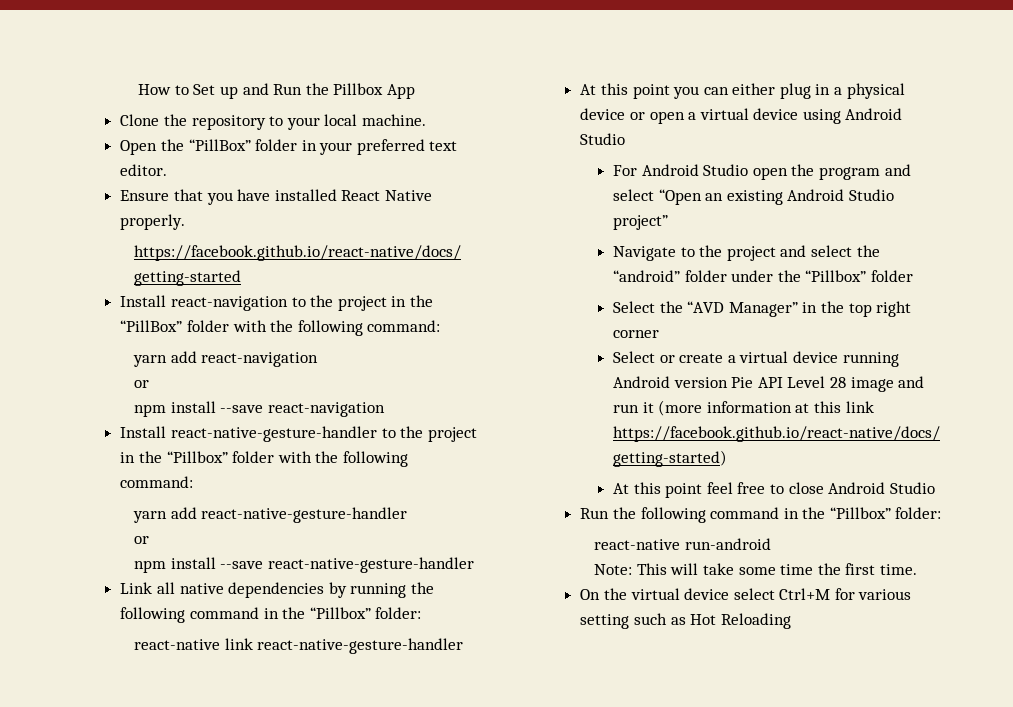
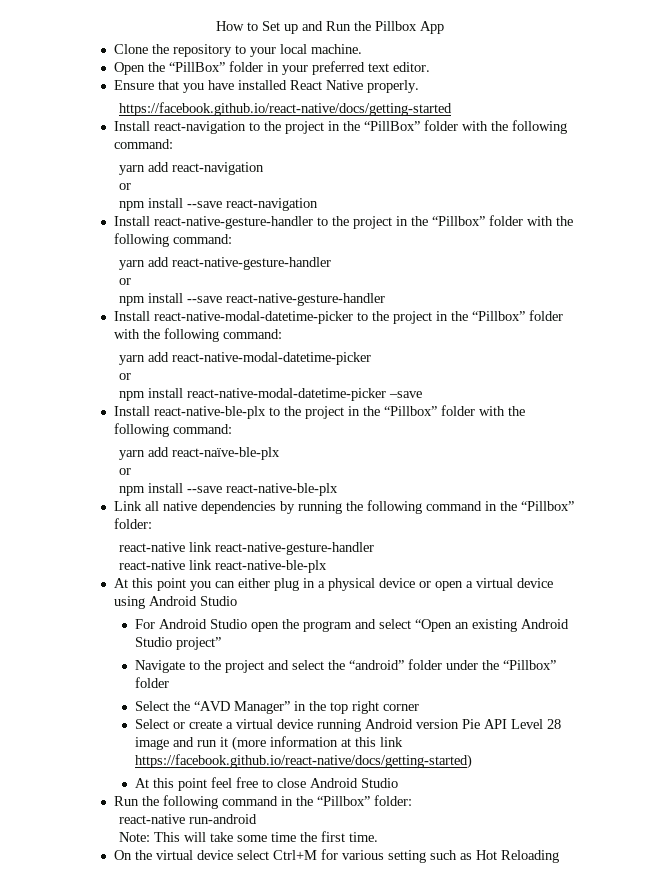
(475, 565) none -> [114,310,564,324] [114,328,283,342] [118,352,371,365] [118,373,131,380] [118,388,422,401] [114,405,526,419] [114,423,233,437] [118,447,280,460] [118,468,131,475] [118,483,338,496] // Install react-native-modal-datetime-picker to the project in the “Pillbox” folder with the following command: // yarn add react-native-modal-datetime-picker // or // npm install react-native-modal-datetime-picker –save // Install react-native-ble-plx to the project in the “Pillbox” folder with the following command: // yarn add react-naïve-ble-plx // or // npm install --save react-native-ble-plx
(464, 646) none -> [118,560,327,573] // react-native link react-native-ble-plx

